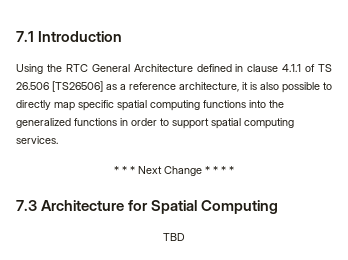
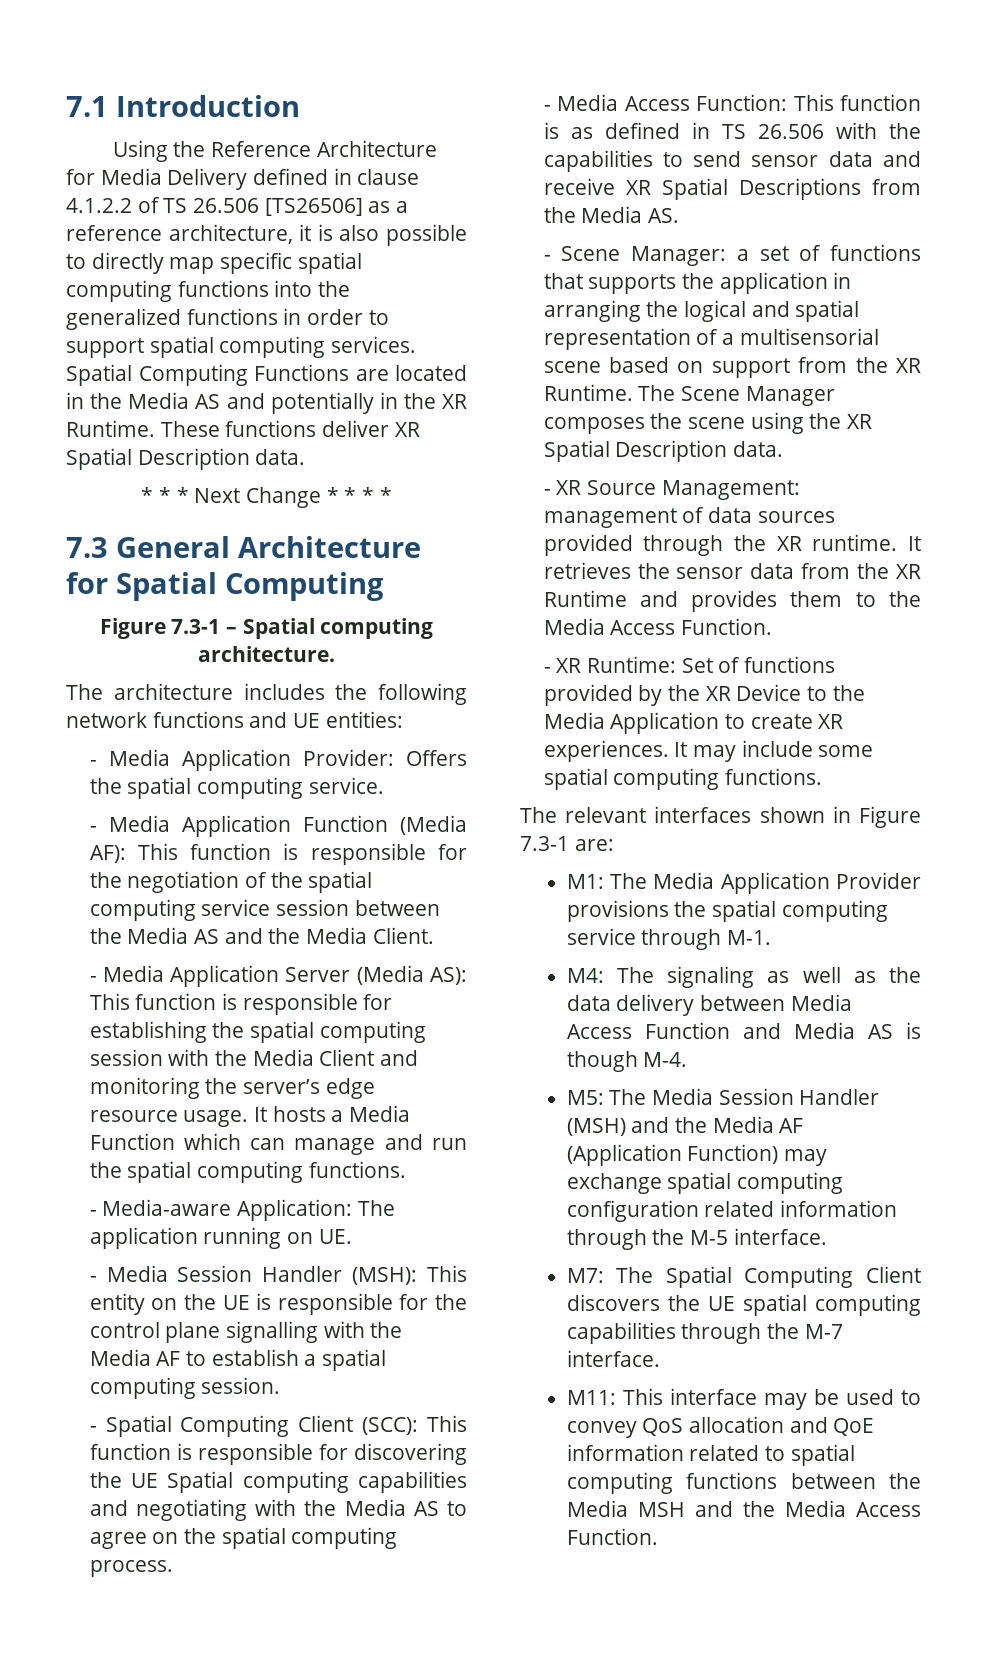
[65,64,193,72] RTC General Architecture -> [211,140,437,157] [66,168,248,190] Reference Architecture for Media Delivery
[282,64,302,72] 4.1.1 -> [66,198,132,213] 4.1.2.2
(58, 140) none -> [66,364,467,386] [66,392,467,414] [66,420,420,437] [66,448,306,470] Spatial Computing Functions are located in the Media AS and potentially in the XR Runtime. These functions deliver XR Spatial Description data.
(37, 205) none -> [116,536,230,558] General
[163,233,185,241] TBD -> [99,618,434,639] [198,646,335,662] [66,683,467,705] [66,711,403,728] [89,749,467,771] [89,777,384,799] [89,815,467,837] [89,843,467,865] [89,871,373,893] [89,899,440,921] [89,927,434,944] [89,965,467,987] [89,993,393,1015] [89,1021,426,1043] [89,1049,419,1066] [89,1077,375,1099] [89,1105,411,1127] [89,1133,467,1155] [89,1161,406,1183] [89,1199,395,1221] [89,1227,352,1249] [89,1265,467,1285] [89,1293,467,1315] [89,1321,403,1343] [89,1349,387,1371] [89,1377,281,1399] [89,1415,467,1437] [89,1443,467,1465] [89,1471,467,1493] [89,1499,468,1521] [89,1527,398,1549] [89,1560,173,1577] [543,94,921,111] [543,122,921,139] [543,150,921,172] [543,178,921,200] [543,206,680,223] [543,244,921,266] [543,272,852,294] [543,300,860,322] [543,328,879,350] [543,357,921,378] [543,384,835,406] [543,412,873,434] [543,440,784,462] [543,480,800,500] [543,507,835,528] [543,534,921,556] [543,562,921,579] [543,590,921,612] [543,618,773,635] [543,656,836,673] [543,684,865,706] [543,712,844,734] [543,740,874,762] [543,768,823,790] [520,806,921,828] [520,836,614,851] [566,872,921,894] [566,900,888,922] [566,928,772,950] [566,966,921,988] [566,994,852,1016] [566,1022,921,1039] [566,1051,688,1072] [566,1088,880,1105] [566,1116,804,1136] [566,1144,828,1166] [566,1172,844,1194] [566,1200,898,1222] [566,1228,827,1250] [566,1266,921,1288] [566,1294,921,1316] [566,1322,843,1344] [566,1350,660,1367] [566,1388,921,1410] [566,1416,875,1438] [566,1444,855,1466] [566,1472,921,1494] [566,1500,921,1517] [566,1528,658,1545] Figure 7.3-1 – Spatial computing architecture. // The architecture includes the following network functions and UE entities: // - Media Application Provider: Offers the spatial computing service. // - Media Application Function (Media AF): This function is responsible for the negotiation of the spatial computing service session between the Media AS and the Media Client. // - Media Application Server (Media AS): This function is responsible for establishing the spatial computing session with the Media Client and monitoring the server’s edge resource usage. It hosts a Media Function which can manage and run the spatial computing functions. // - Media-aware Application: The application running on UE. // - Media Session Handler (MSH): This entity on the UE is responsible for the control plane signalling with the Media AF to establish a spatial computing session. // - Spatial Computing Client (SCC): This function is responsible for discovering the UE Spatial computing capabilities and negotiating with the Media AS to agree on the spatial computing process. // - Media Access Function: This function is as defined in TS 26.506 with the capabilities to send sensor data and receive XR Spatial Descriptions from the Media AS. // - Scene Manager: a set of functions that supports the application in arranging the logical and spatial representation of a multisensorial scene based on support from the XR Runtime. The Scene Manager composes the scene using the XR Spatial Description data. // - XR Source Management: management of data sources provided through the XR runtime. It retrieves the sensor data from the XR Runtime and provides them to the Media Access Function. // - XR Runtime: Set of functions provided by the XR Device to the Media Application to create XR experiences. It may include some spatial computing functions. // The relevant interfaces shown in Figure 7.3-1 are: // M1: The Media Application Provider provisions the spatial computing service through M-1. // M4: The signaling as well as the data delivery between Media Access Function and Media AS is though M-4. // M5: The Media Session Handler (MSH) and the Media AF (Application Function) may exchange spatial computing configuration related information through the M-5 interface. // M7: The Spatial Computing Client discovers the UE spatial computing capabilities through the M-7 interface. // M11: This interface may be used to convey QoS allocation and QoE information related to spatial computing functions between the Media MSH and the Media Access Function.

